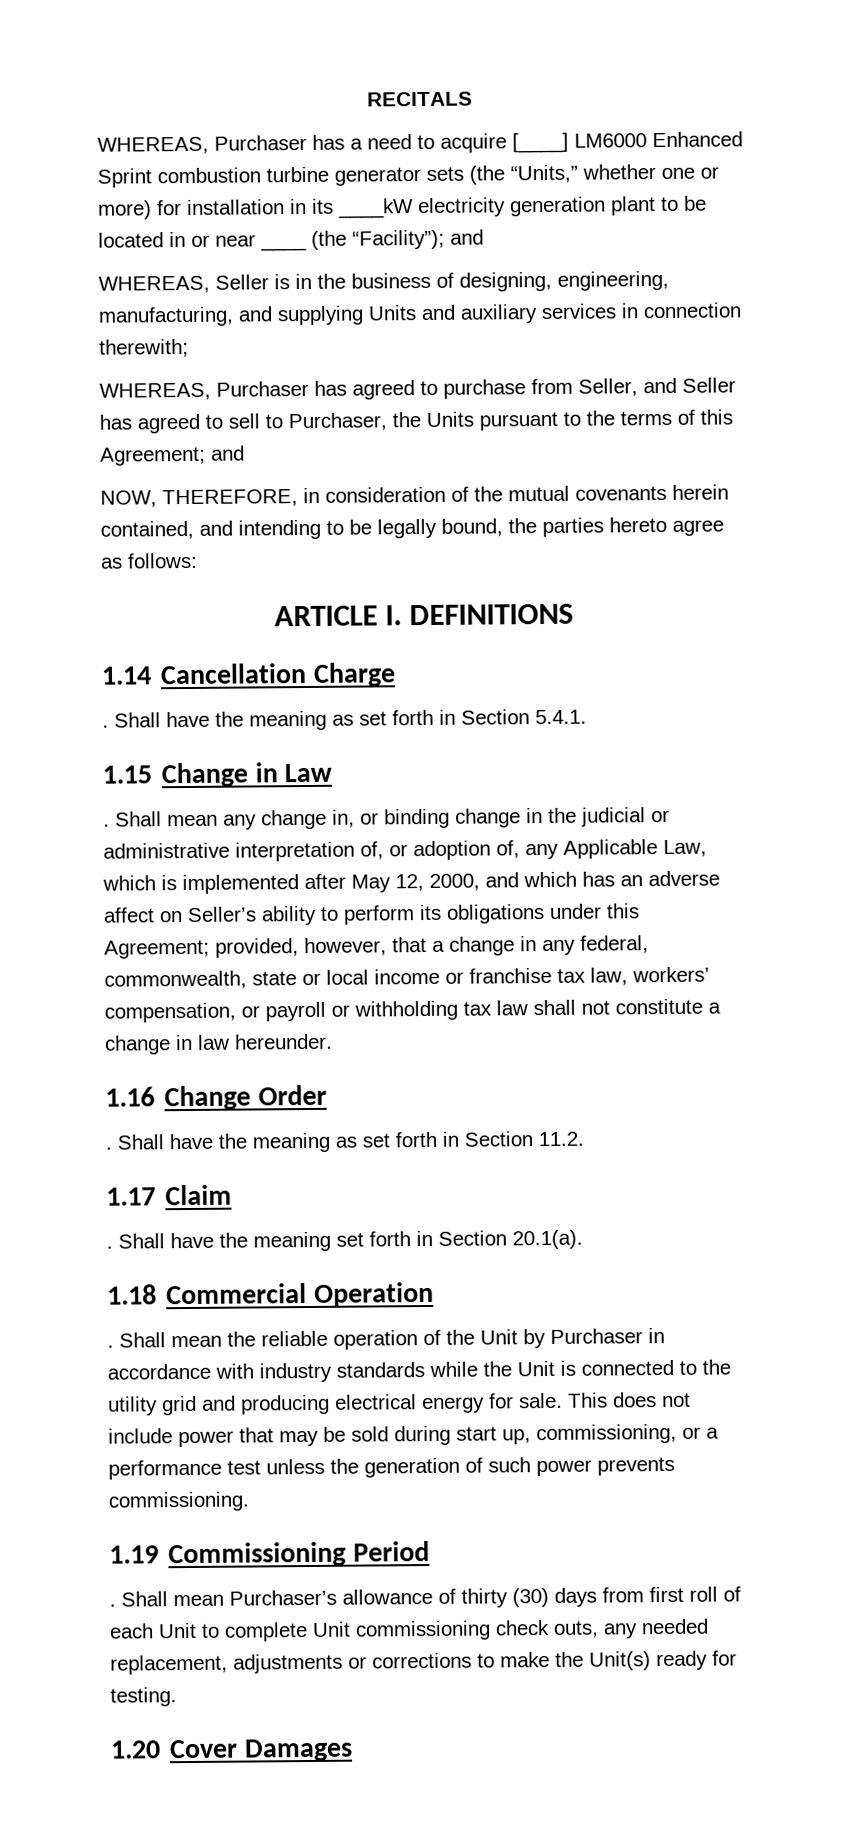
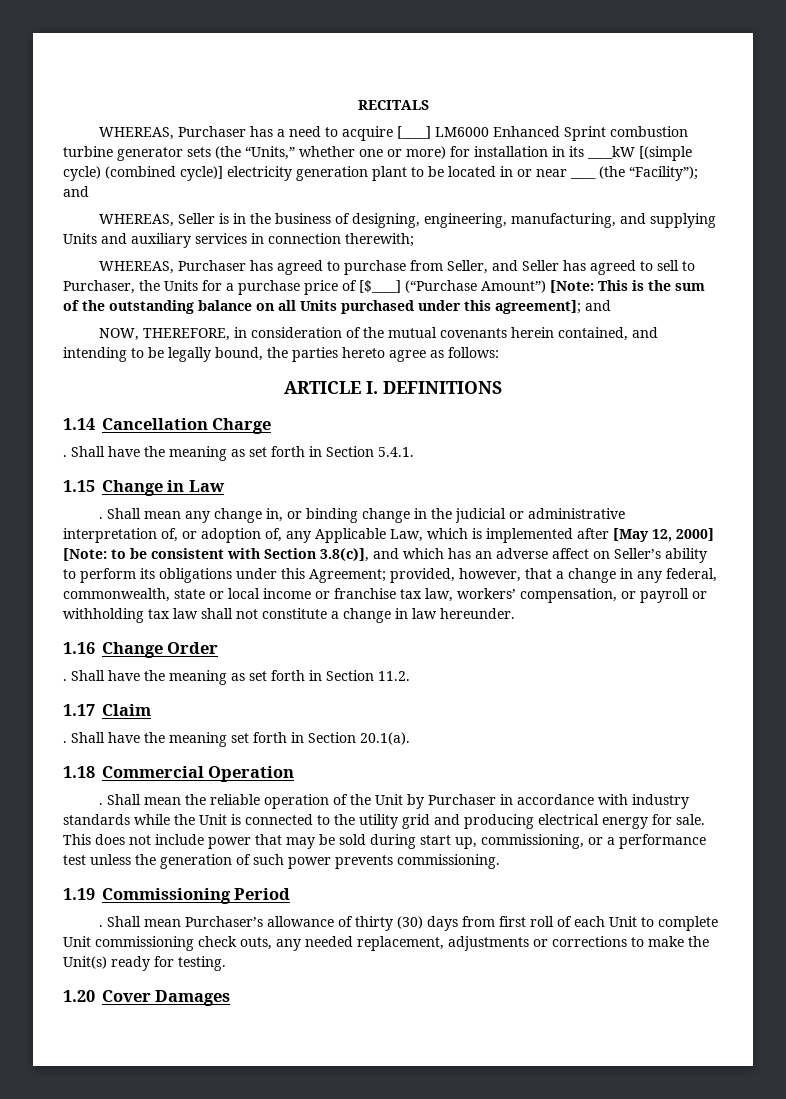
(414, 208) none -> [639,146,692,161] [63,166,223,181] [(simple cycle) (combined cycle)]
[479,409,733,431] [100,446,206,466] pursuant to the terms of this Agreement; -> [202,280,705,295] [63,300,581,314] for a purchase price of [$____] (“Purchase Amount”) [Note: This is the sum of the outstanding balance on all Units purchased under this agreement];
[351,873,480,893] May 12, 2000, -> [613,528,714,542] [63,548,369,562] [May 12, 2000] [Note: to be consistent with Section 3.8(c)],

